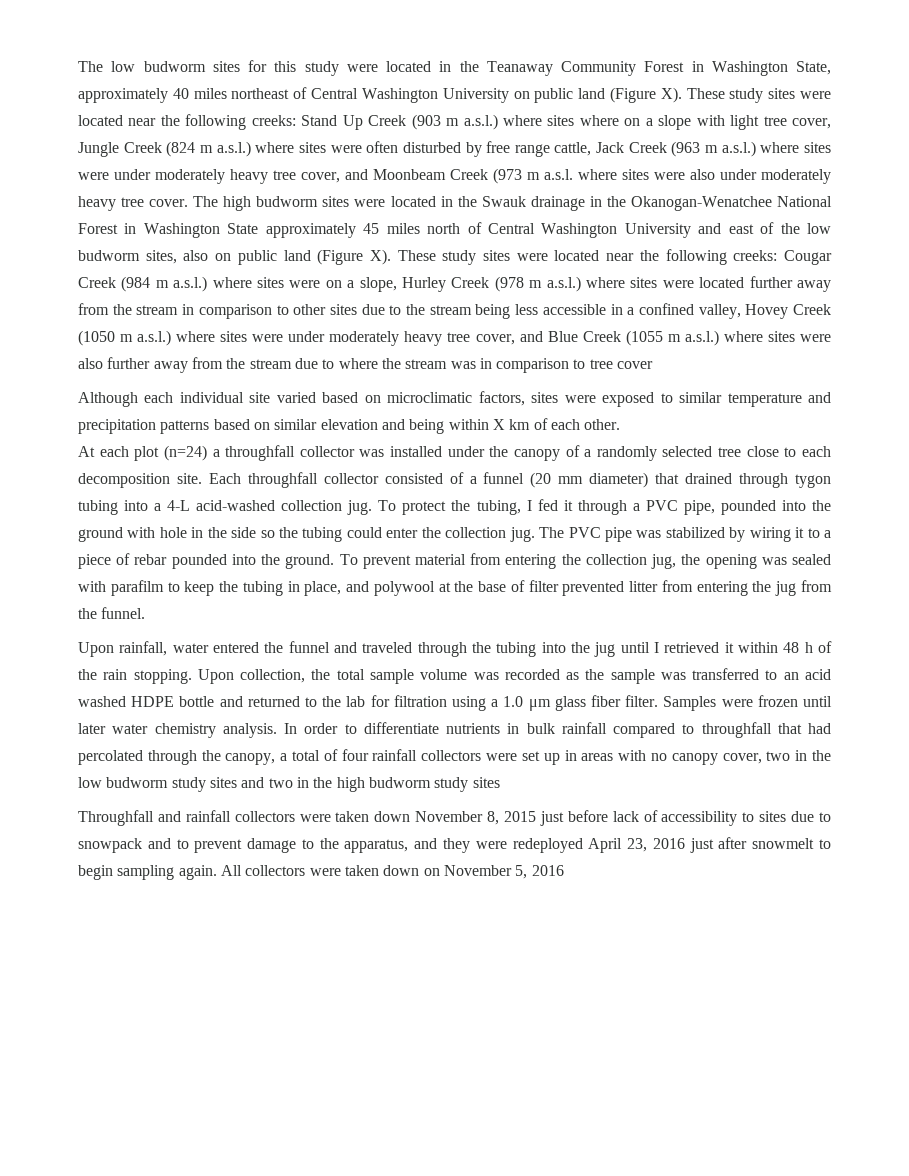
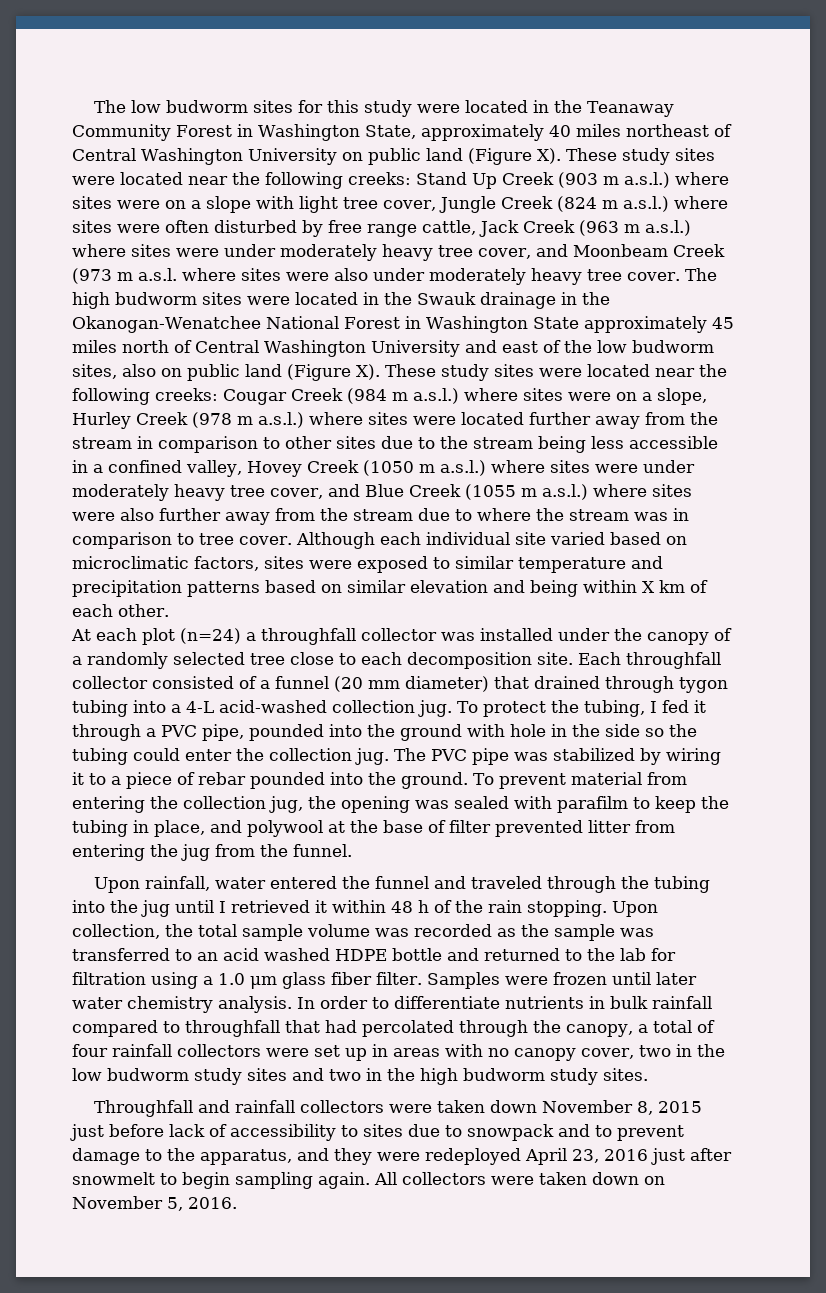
[579,115,619,126] where -> [117,200,160,209] were
[617,361,654,369] cover // -> [239,536,292,545] cover.
[472,777,500,788] sites -> [603,1068,648,1081] sites.
[531,865,564,876] 2016 -> [188,1197,237,1209] 2016.

